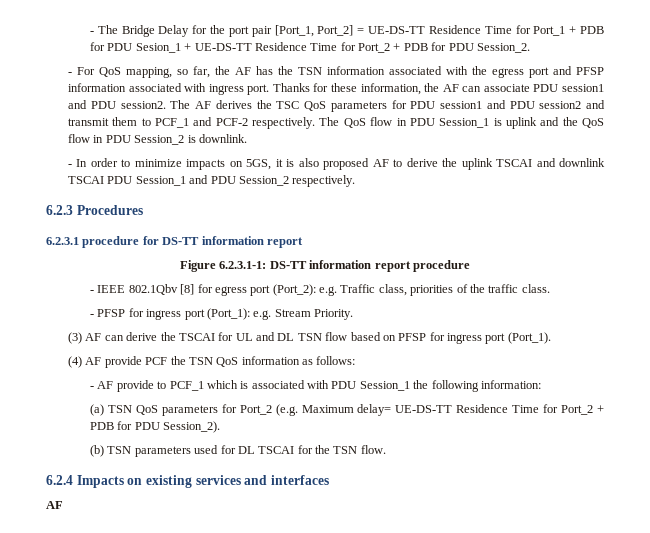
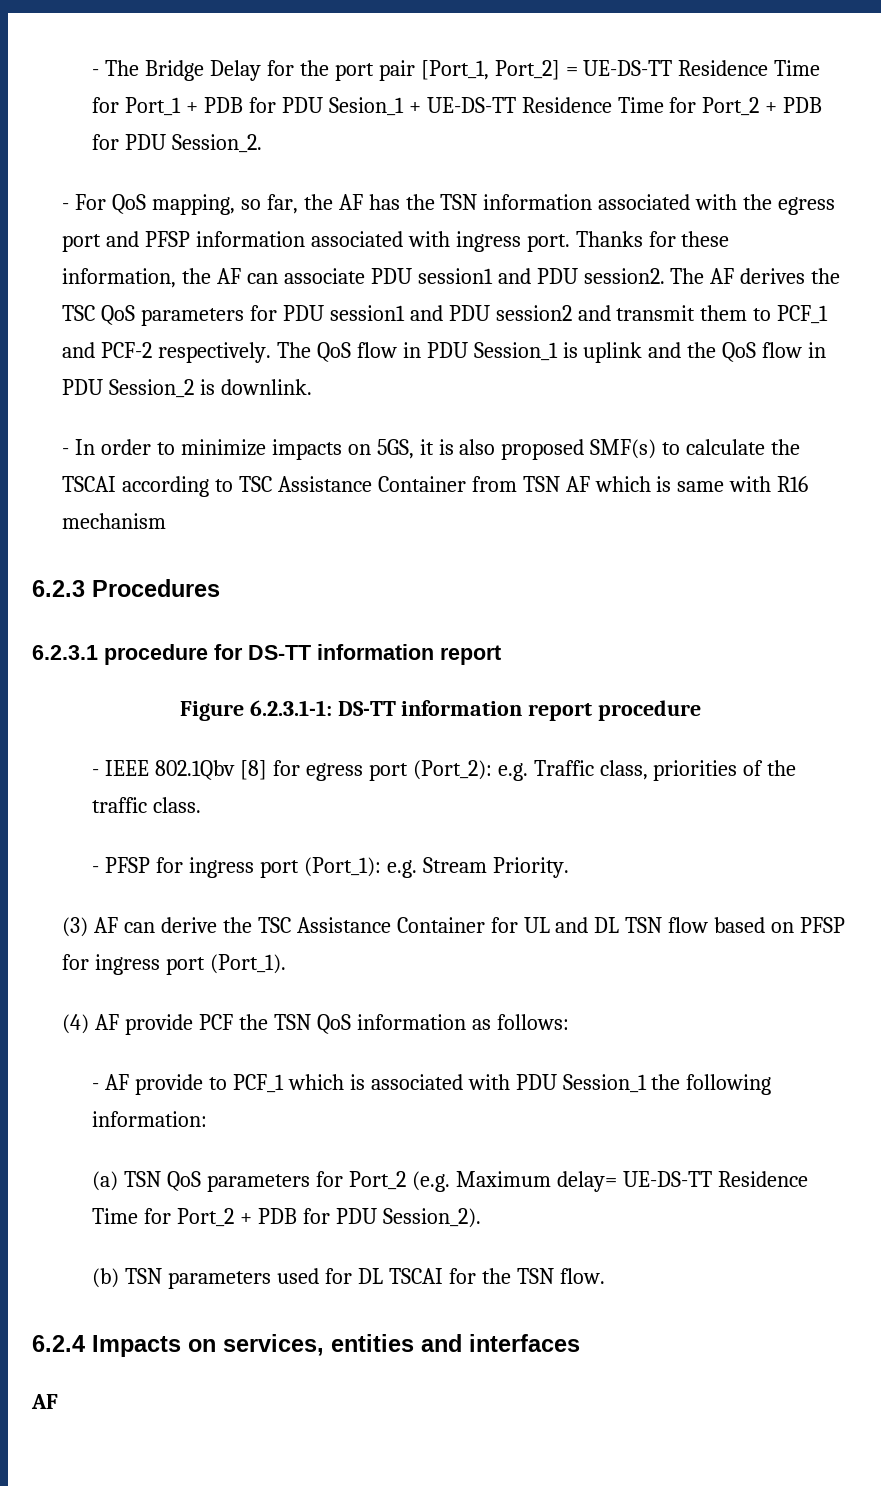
[372,158,605,170] [68,175,356,187] AF to derive the uplink TSCAI and downlink TSCAI PDU Session_1 and PDU Session_2 respectively. -> [590,439,801,459] [62,476,809,497] [62,513,167,529] SMF(s) to calculate the TSCAI according to TSC Assistance Container from TSN AF which is same with R16 mechanism
[178,333,215,341] TSCAI -> [257,917,485,933] TSC Assistance Container
[145,475,241,488] existing services -> [223,1334,414,1356] services, entities

